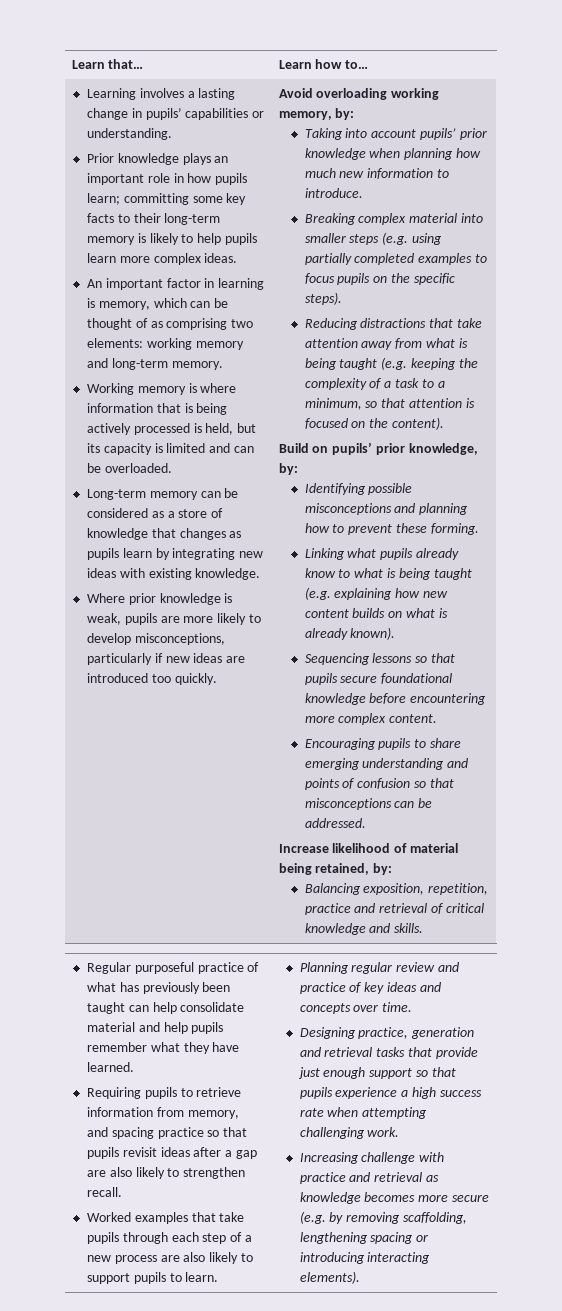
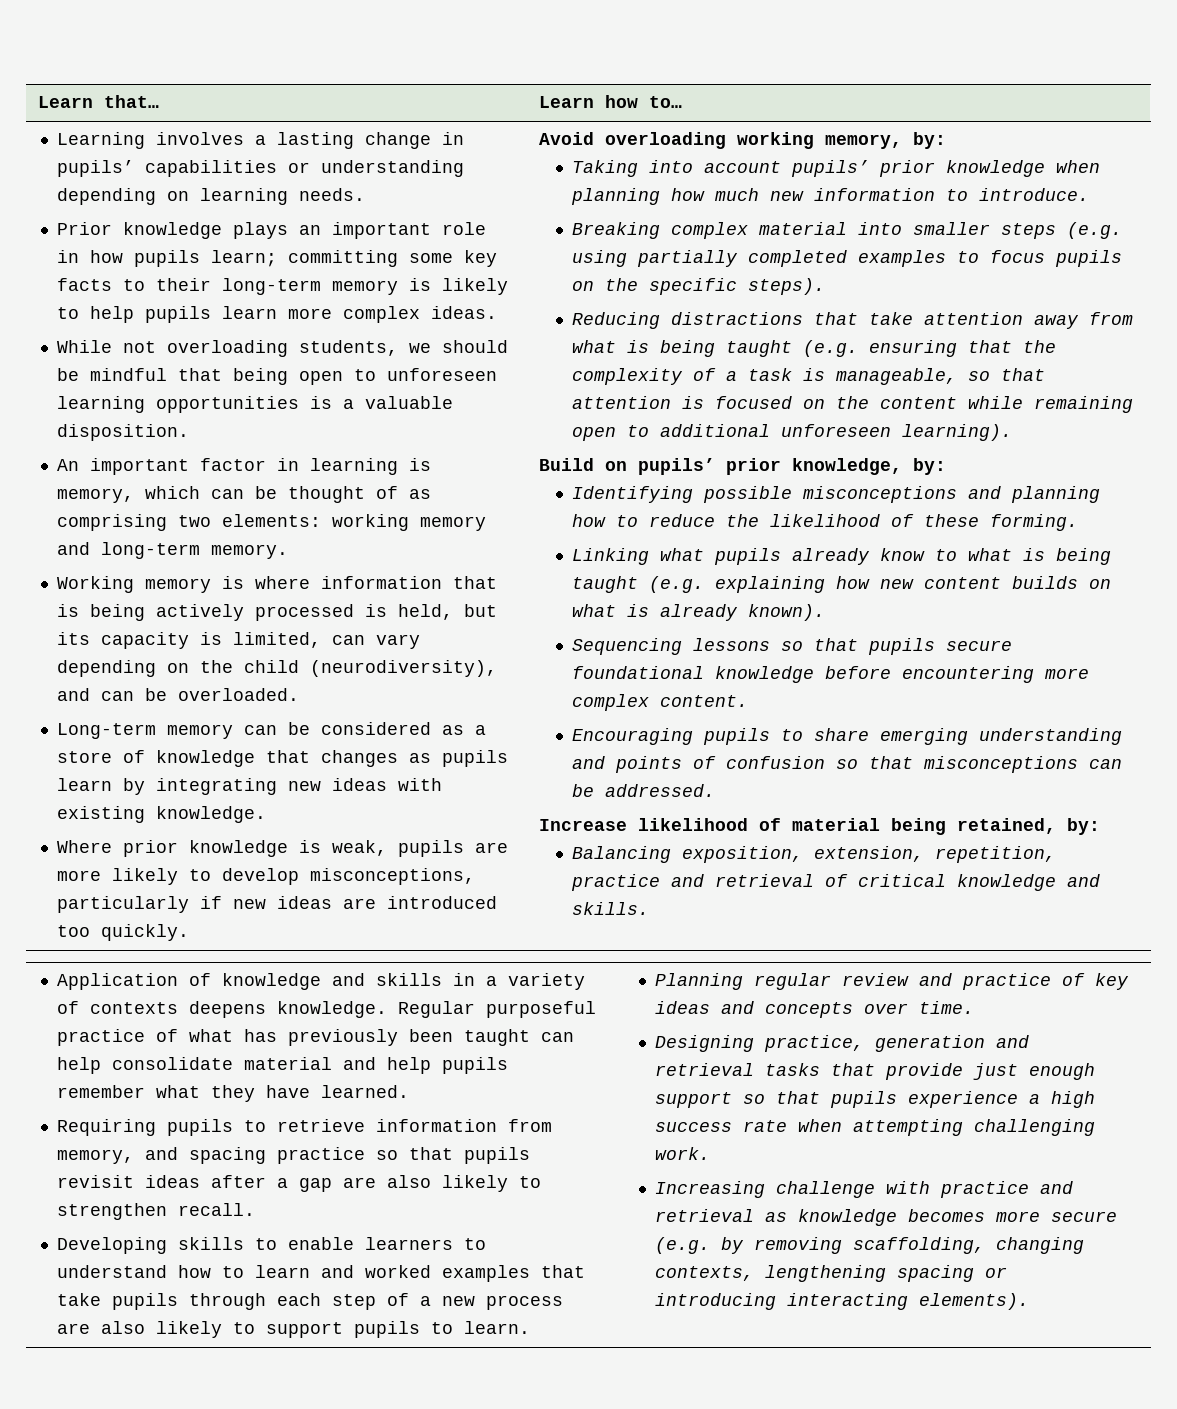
[87,128,173,140] understanding. -> [321,160,465,177] [57,188,366,205] understanding depending on learning needs.
(238, 258) none -> [57,340,509,357] [57,368,498,385] [57,396,454,413] [57,424,190,441] // While not overloading students, we should be mindful that being open to unforeseen learning opportunities is a valuable disposition.
[166,443,206,453] limited -> [233,632,421,649] [57,660,498,677] limited, can vary depending on the child (neurodiversity),
[410,358,456,370] keeping -> [869,340,1013,357] ensuring that
[421,379,445,388] [304,398,362,410] to a minimum, -> [803,368,958,385] is manageable,
[391,417,444,430] content). -> [880,396,1134,413] [572,424,1013,441] content while remaining open to additional unforeseen learning).
[348,524,393,535] prevent -> [649,514,915,527] reduce the likelihood of
(425, 889) none -> [814,846,925,862] extension,
(424, 928) none -> [57,973,586,990] [57,1001,388,1018] Application of knowledge and skills in a variety of contexts deepens knowledge.
[87,1212,132,1222] Worked -> [57,1237,487,1254] [57,1265,432,1278] Developing skills to enable learners to understand how to learn and worked
(467, 1218) none -> [996,1237,1085,1254] [655,1266,755,1281] changing contexts,

